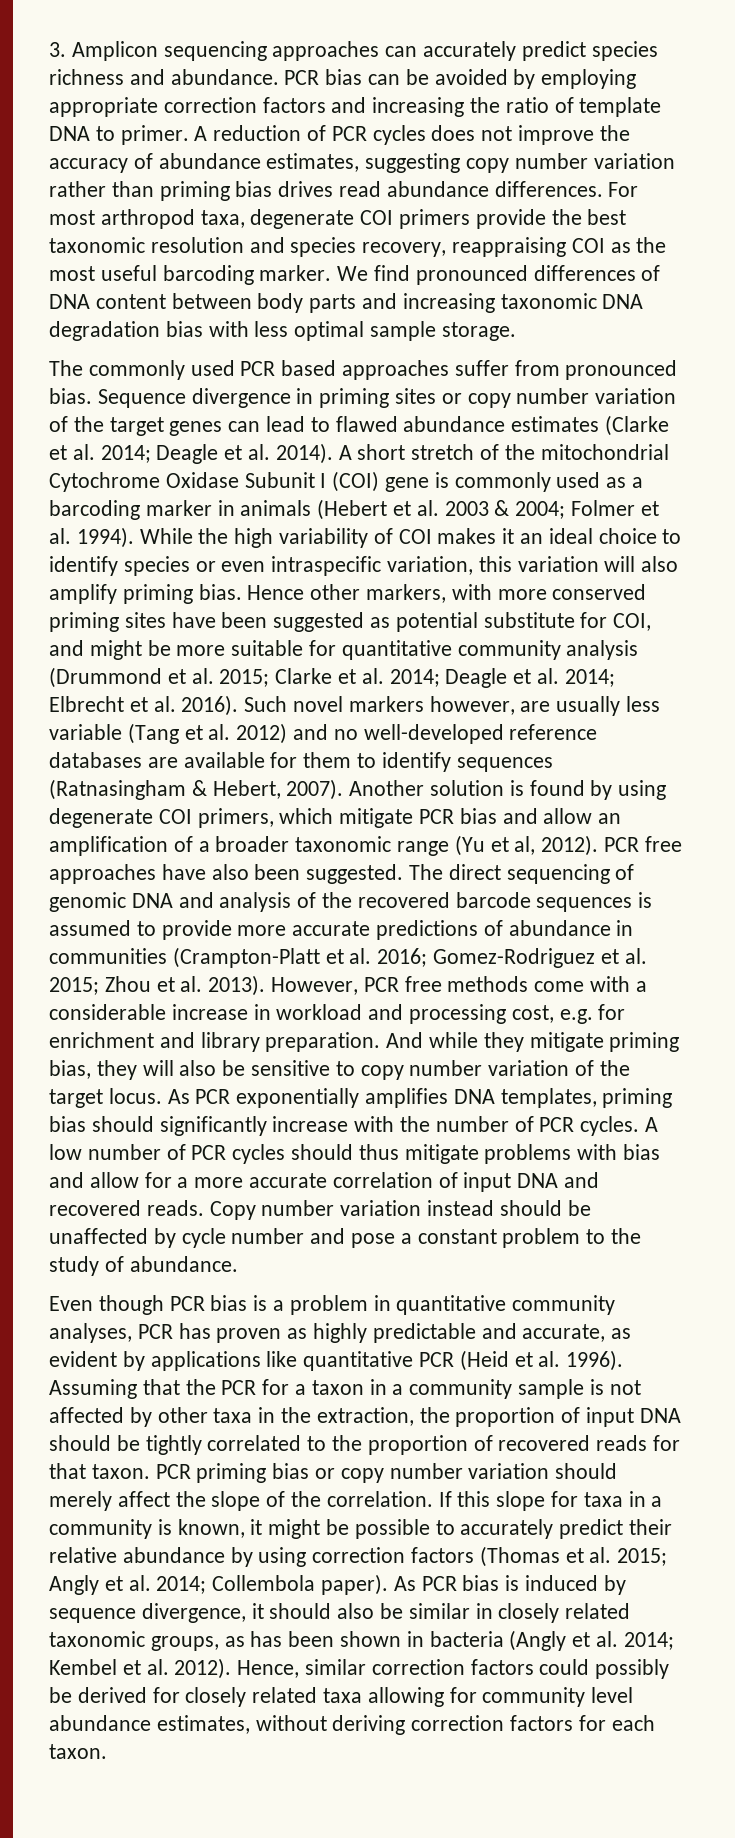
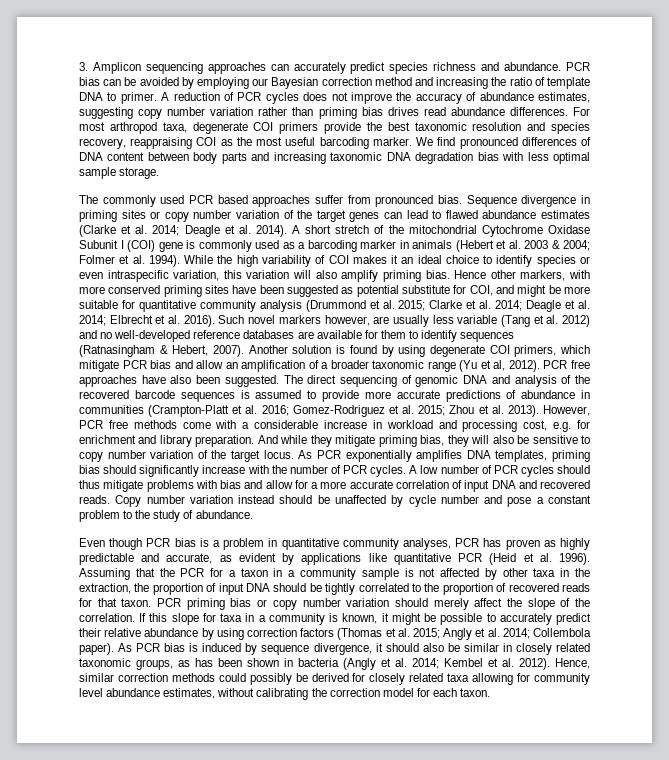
[49,97,326,117] appropriate correction factors -> [252,77,412,89] our Bayesian correction method
[470,1659,534,1675] factors -> [171,673,215,682] methods
[332,1715,574,1735] deriving correction factors -> [256,688,414,700] calibrating the correction model

